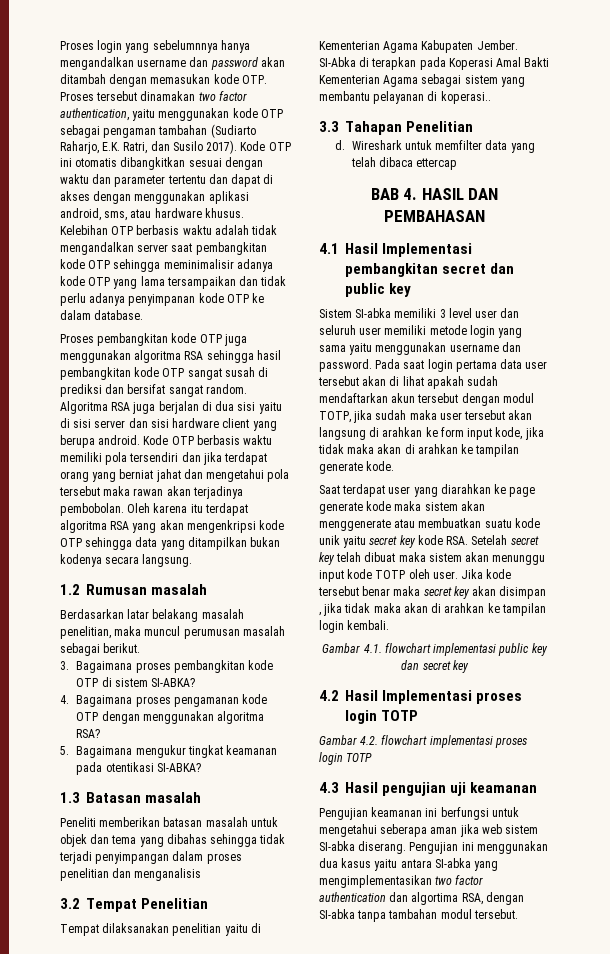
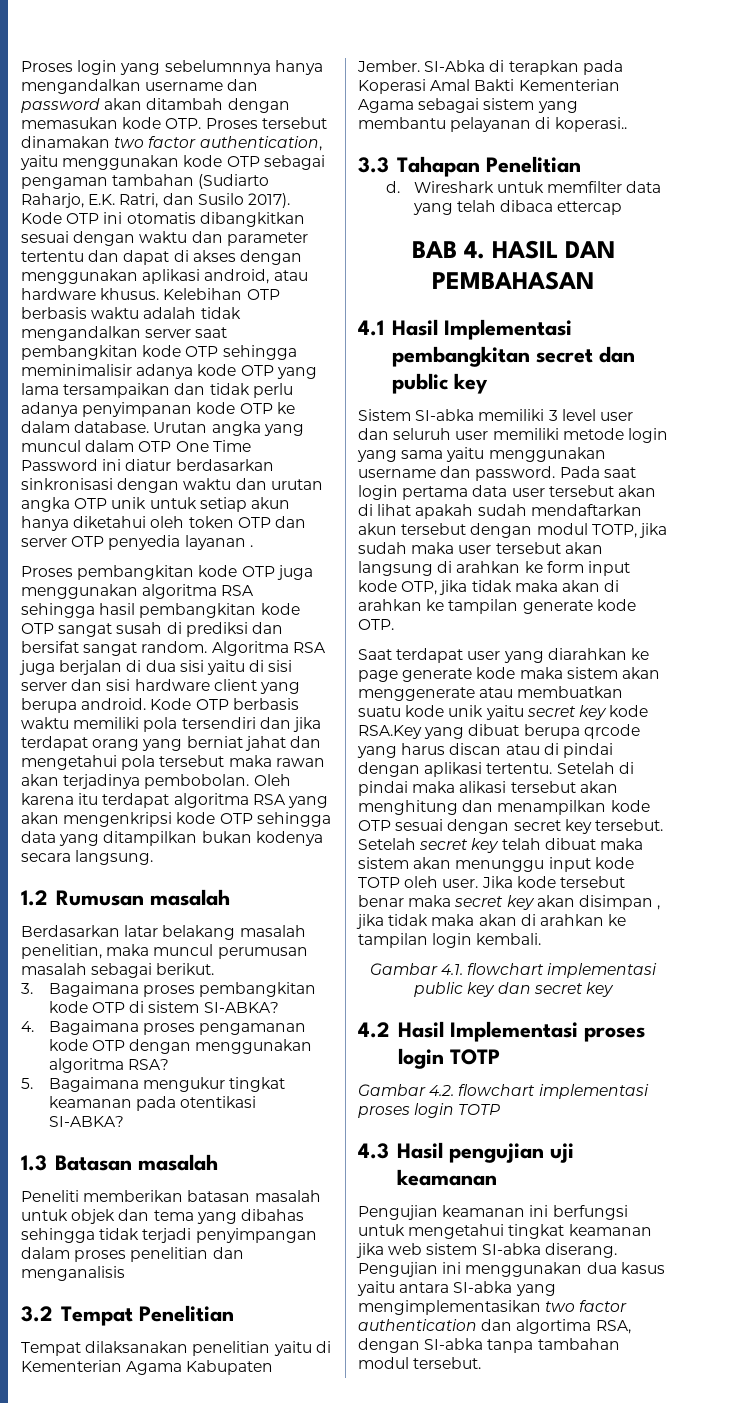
[104,211,128,221] sms, -> (270, 276) none
(144, 315) none -> [153,421,304,436] [21,440,251,452] [21,459,274,471] [21,478,323,493] [21,497,290,512] [21,516,306,531] [21,535,253,550] Urutan angka yang muncul dalam OTP One Time Password ini diatur berdasarkan sinkronisasi dengan waktu dan urutan angka OTP unik untuk setiap akun hanya diketahui oleh token OTP dan server OTP penyedia layanan .
[495,427,523,440] kode, -> [358,580,438,595] kode OTP,
[366,461,395,471] kode. -> [596,599,636,611] [358,619,394,630] kode OTP.
[446,536,469,545] RSA. -> [358,724,640,739] [357,743,613,758] [358,762,634,777] [358,781,618,796] [358,800,650,815] [358,819,663,834] RSA.Key yang dibuat berupa qrcode yang harus discan atau di pindai dengan aplikasi tertentu. Setelah di pindai maka alikasi tersebut akan menghitung dan menampilkan kode OTP sesuai dengan secret key tersebut.
[380,824,458,837] seberapa aman -> [508,1224,652,1239] tingkat keamanan

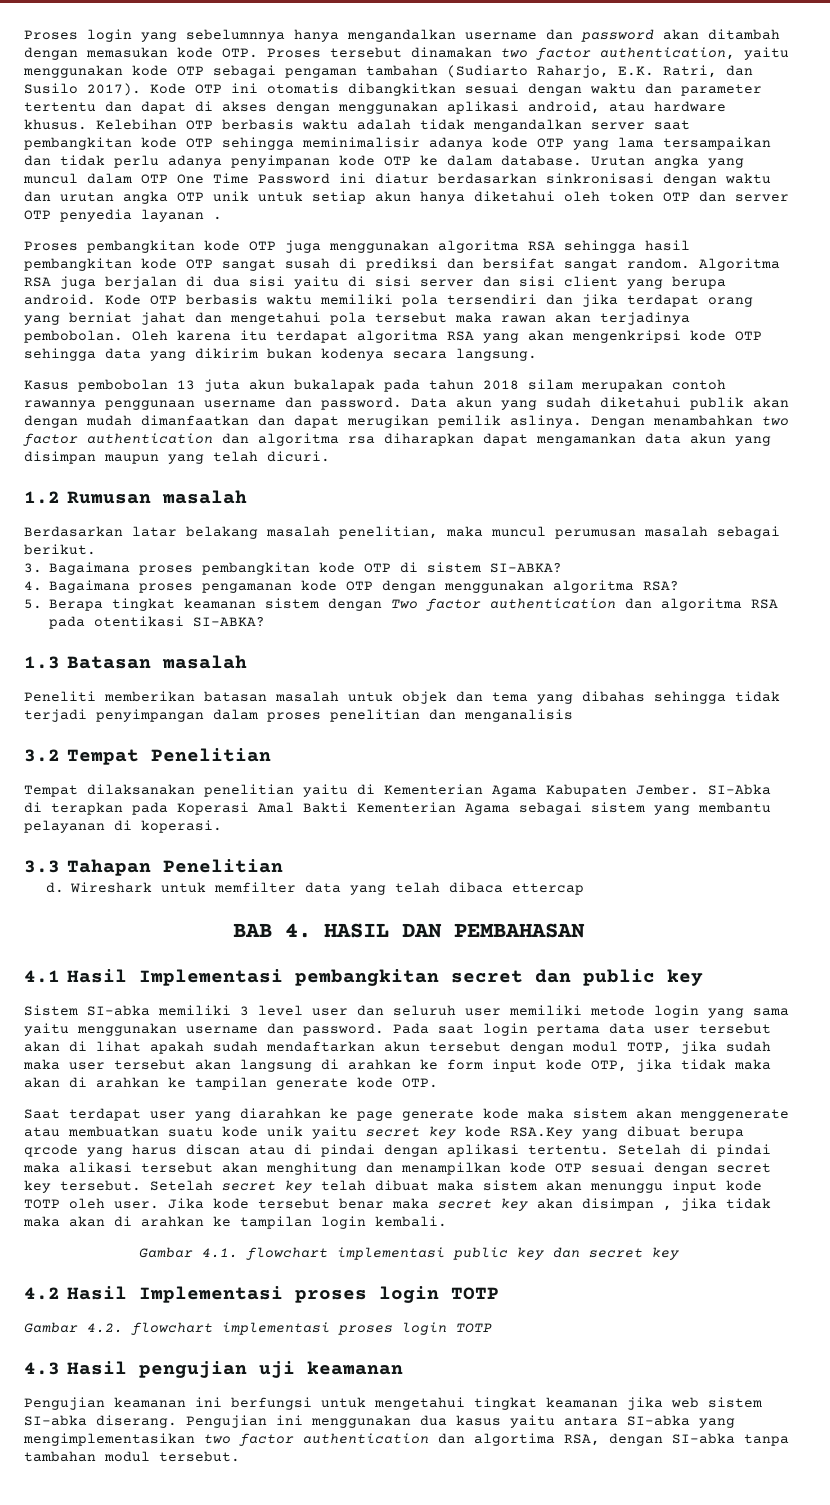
[134,679,210,691] hardware -> (555, 281) none
[103,831,198,846] ditampilkan -> [195,348,258,359] dikirim
(154, 857) none -> [24,379,726,392] [24,397,789,410] [24,415,789,428] [23,433,771,446] [24,451,330,464] // Kasus pembobolan 13 juta akun bukalapak pada tahun 2018 silam merupakan contoh rawannya penggunaan username dan password. Data akun yang sudah diketahui publik akan dengan mudah dimanfaatkan dan dapat merugikan pemilik aslinya. Dengan menambahkan two factor authentication dan algoritma rsa diharapkan dapat mengamankan data akun yang disimpan maupun yang telah dicuri.
[48,1077,286,1092] [48,1096,132,1108] Bagaimana mengukur tingkat keamanan -> [49,598,779,611] Berapa tingkat keamanan sistem dengan Two factor authentication dan algoritma RSA
[554,117,627,132] koperasi.. -> [141,820,222,833] koperasi.

